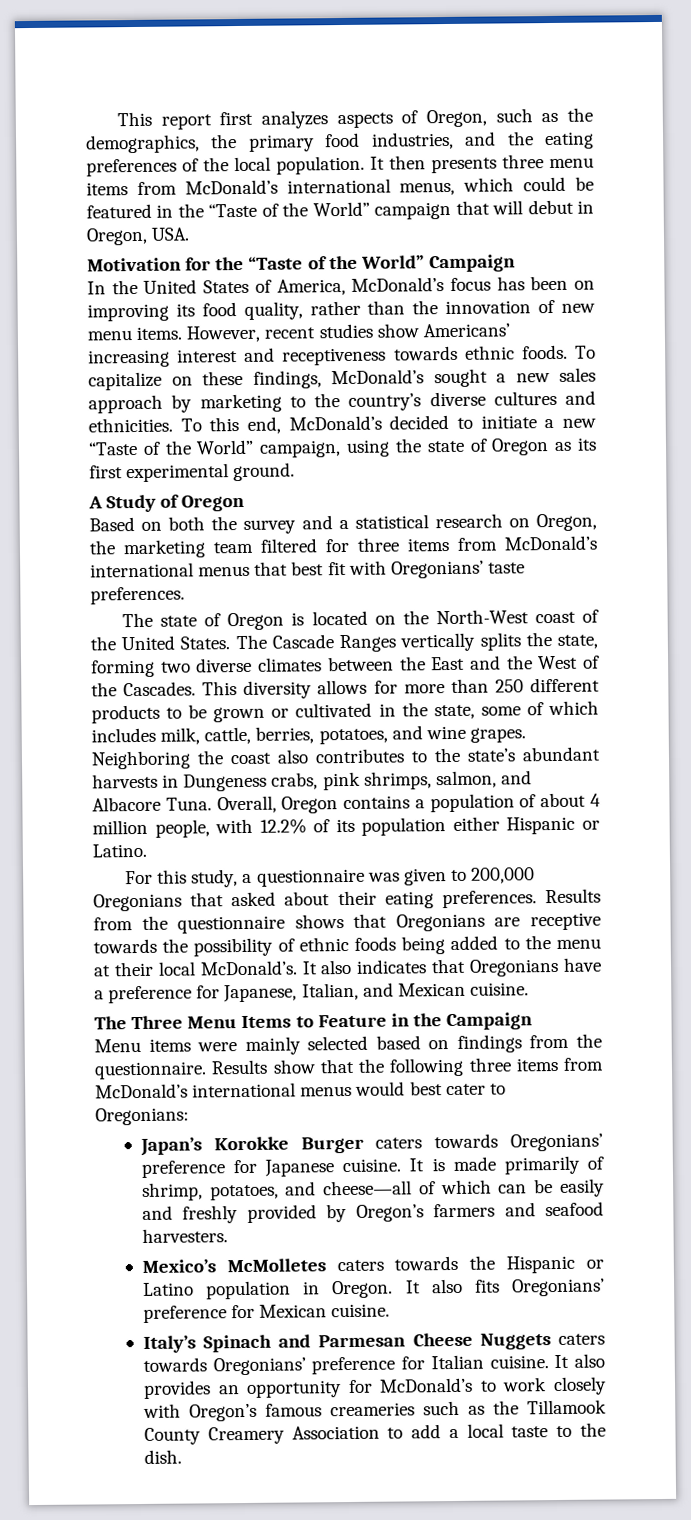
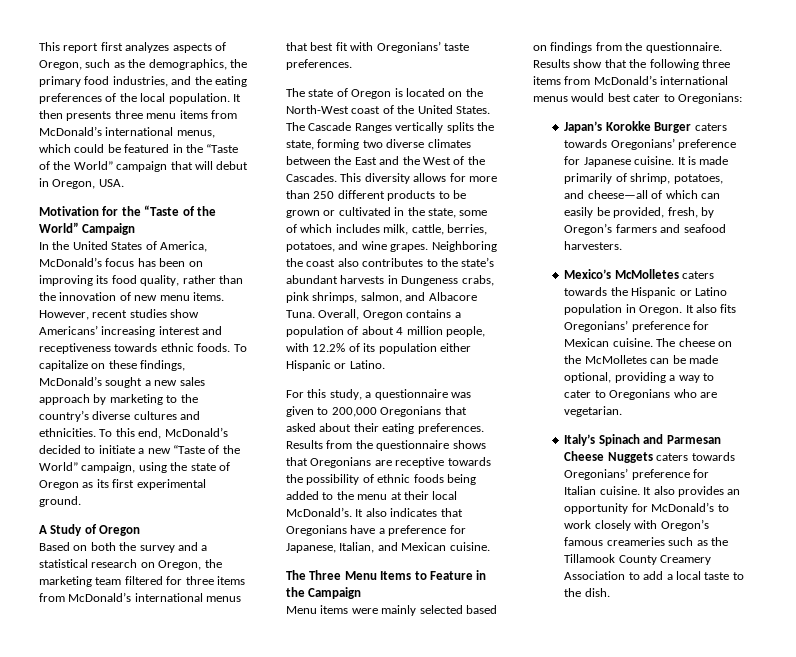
[534,1178,605,1197] [141,1204,317,1224] be easily and freshly provided -> [564,207,698,218] easily be provided, fresh,
(391, 1310) none -> [656,338,732,347] [564,355,718,364] [564,372,714,383] [564,389,717,400] [564,406,623,417] The cheese on the McMolletes can be made optional, providing a way to cater to Oregonians who are vegetarian.

